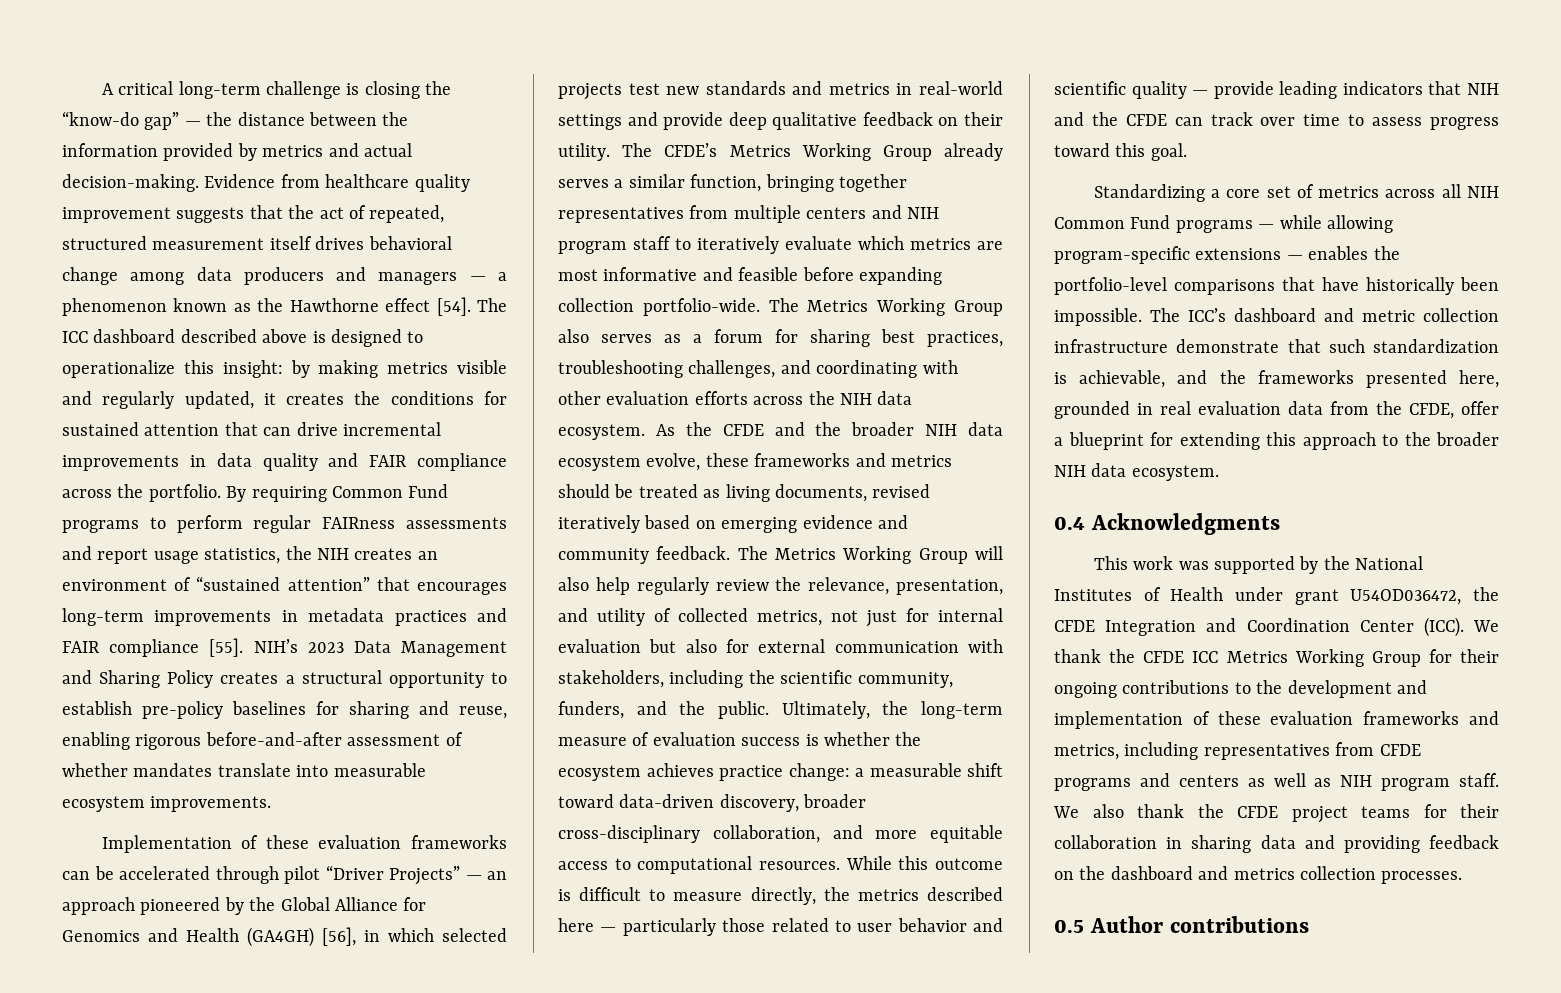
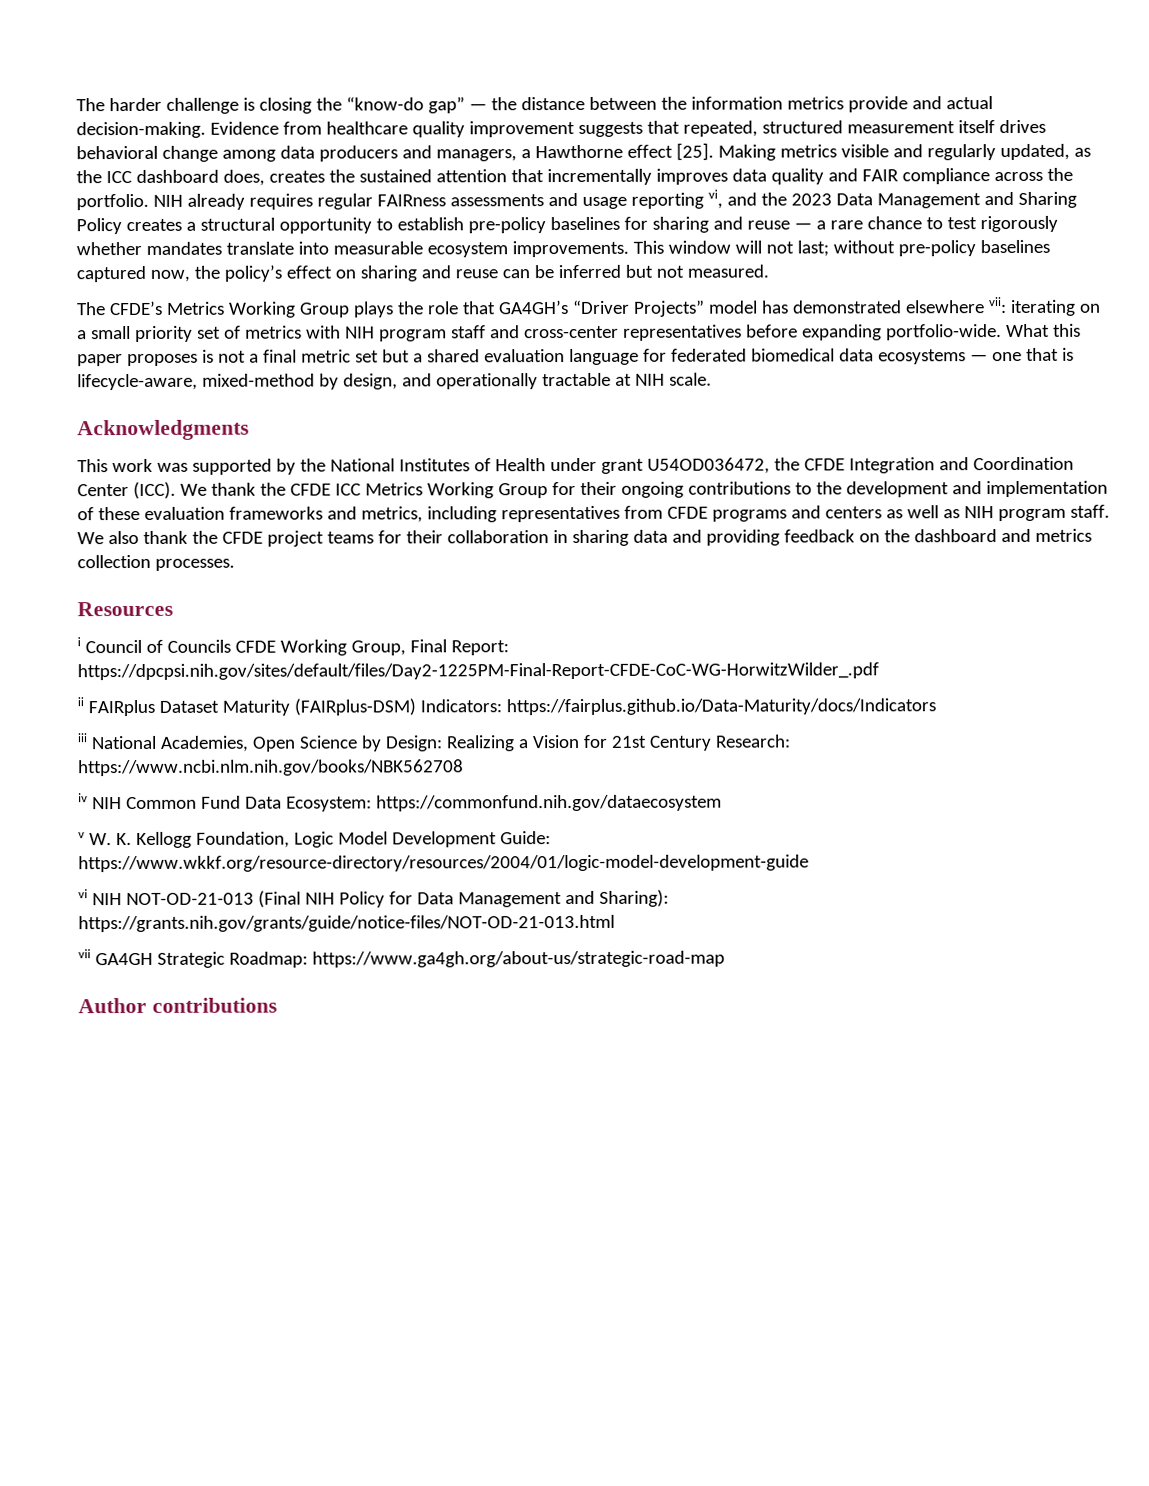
[101,81,261,99] A critical long-term -> [76,97,162,112] The harder
[163,143,324,161] provided by metrics -> [786,96,908,113] metrics provide
[288,205,366,219] the act of -> (680, 127) none
[378,272,507,285] [62,297,507,316] [62,329,424,347] [62,360,379,378] managers — a phenomenon known as the Hawthorne effect [54]. The ICC dashboard described above is designed to operationalize this insight: by making -> [435,142,776,162] managers, a Hawthorne effect [25]. Making
[263,391,507,405] [62,422,441,436] [62,455,206,471] it creates the conditions for sustained attention that can drive incremental improvements in -> [1073,147,1091,157] [76,168,728,186] as the ICC dashboard does, creates the sustained attention that incrementally improves
[226,484,449,502] [62,515,507,533] [62,546,438,564] [62,576,507,595] [62,608,507,626] [62,638,298,657] By requiring Common Fund programs to perform regular FAIRness assessments and report usage statistics, the NIH creates an environment of “sustained attention” that encourages long-term improvements in metadata practices and FAIR compliance [55]. NIH’s -> [152,189,787,210] NIH already requires regular FAIRness assessments and usage reporting vi, and the
[459,706,507,719] [62,732,463,750] reuse, enabling rigorous before-and-after assessment of -> [746,215,1058,233] reuse — a rare chance to test rigorously
[101,835,507,853] [62,865,507,885] [62,897,427,915] [62,927,507,947] [558,81,1003,100] [558,112,1003,130] [558,143,610,161] // Implementation of these evaluation frameworks can be accelerated through pilot “Driver Projects” — an approach pioneered by the Global Alliance for Genomics and Health (GA4GH) [56], in which selected projects test new standards and metrics in real-world settings and provide deep qualitative feedback on their utility. -> [632,239,1050,257] [76,264,769,283] This window will not last; without pre-policy baselines captured now, the policy’s effect on sharing and reuse can be inferred but not measured. //
[944,143,1003,161] [558,174,907,192] [558,205,939,223] [558,236,1003,254] [558,267,942,285] [558,298,1003,316] [558,329,1003,347] [558,360,958,378] [558,391,913,405] [558,422,1003,440] [558,453,952,471] [558,484,931,502] [558,515,908,533] [558,546,1003,564] [558,577,1003,595] [558,608,1003,627] [558,639,1003,653] [558,670,953,688] [558,701,1003,719] [558,732,922,746] [558,763,1003,781] [558,794,867,812] [558,825,1003,843] [558,856,1003,874] [558,887,1003,905] [558,918,1003,936] [1054,81,1499,99] [1054,112,1499,130] [1054,143,1187,161] [1093,184,1499,202] [1054,215,1393,233] [1054,246,1400,264] [1054,277,1499,295] [1054,308,1499,326] [1054,339,1499,353] [1054,370,1499,388] [1054,401,1499,419] [1054,432,1499,450] [1054,463,1219,481] [1054,516,1085,530] already serves a similar function, bringing together representatives from multiple centers and NIH program staff to iteratively evaluate which metrics are most informative and feasible before expanding collection portfolio-wide. The Metrics Working Group also serves as a forum for sharing best practices, troubleshooting challenges, and coordinating with other evaluation efforts across the NIH data ecosystem. As the CFDE and the broader NIH data ecosystem evolve, these frameworks and metrics should be treated as living documents, revised iteratively based on emerging evidence and community feedback. The Metrics Working Group will also help regularly review the relevance, presentation, and utility of collected metrics, not just for internal evaluation but also for external communication with stakeholders, including the scientific community, funders, and the public. Ultimately, the long-term measure of evaluation success is whether the ecosystem achieves practice change: a measurable shift toward data-driven discovery, broader cross-disciplinary collaboration, and more equitable access to computational resources. While this outcome is difficult to measure directly, the metrics described here — particularly those related to user behavior and scientific quality — provide leading indicators that NIH and the CFDE can track over time to assess progress toward this goal. // Standardizing a core set of metrics across all NIH Common Fund programs — while allowing program-specific extensions — enables the portfolio-level comparisons that have historically been impossible. The ICC’s dashboard and metric collection infrastructure demonstrate that such standardization is achievable, and the frameworks presented here, grounded in real evaluation data from the CFDE, offer a blueprint for extending this approach to the broader NIH data ecosystem. // 0.4 -> [352,297,1101,318] [77,323,1081,342] [77,347,1074,367] [77,372,712,391] plays the role that GA4GH’s “Driver Projects” model has demonstrated elsewhere vii: iterating on a small priority set of metrics with NIH program staff and cross-center representatives before expanding portfolio-wide. What this paper proposes is not a final metric set but a shared evaluation language for federated biomedical data ecosystems — one that is lifecycle-aware, mixed-method by design, and operationally tractable at NIH scale. //
[1054,919,1084,933] 0.5 -> [77,601,173,617] [77,637,509,656] [77,662,879,681] [77,697,936,717] [77,733,791,752] [78,759,464,777] [78,793,722,812] [78,831,551,848] [78,854,809,873] [78,889,669,908] [78,914,615,933] [78,949,725,968] Resources // i Council of Councils CFDE Working Group, Final Report: https://dpcpsi.nih.gov/sites/default/files/Day2-1225PM-Final-Report-CFDE-CoC-WG-HorwitzWilder_.pdf // ii FAIRplus Dataset Maturity (FAIRplus-DSM) Indicators: https://fairplus.github.io/Data-Maturity/docs/Indicators // iii National Academies, Open Science by Design: Realizing a Vision for 21st Century Research: https://www.ncbi.nlm.nih.gov/books/NBK562708 // iv NIH Common Fund Data Ecosystem: https://commonfund.nih.gov/dataecosystem // v W. K. Kellogg Foundation, Logic Model Development Guide: https://www.wkkf.org/resource-directory/resources/2004/01/logic-model-development-guide // vi NIH NOT-OD-21-013 (Final NIH Policy for Data Management and Sharing): https://grants.nih.gov/grants/guide/notice-files/NOT-OD-21-013.html // vii GA4GH Strategic Roadmap: https://www.ga4gh.org/about-us/strategic-road-map //

